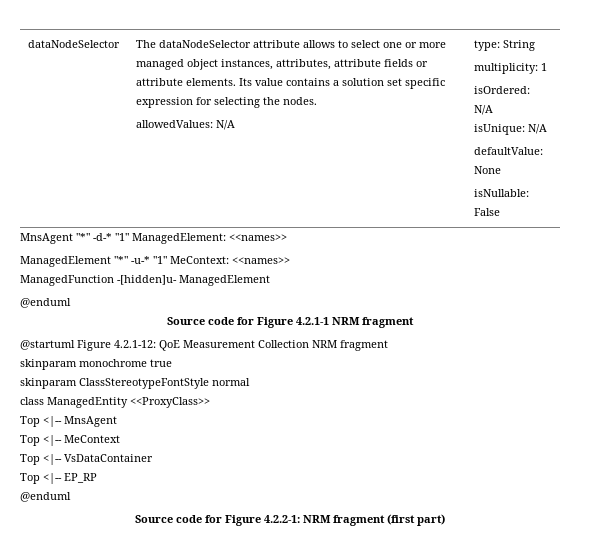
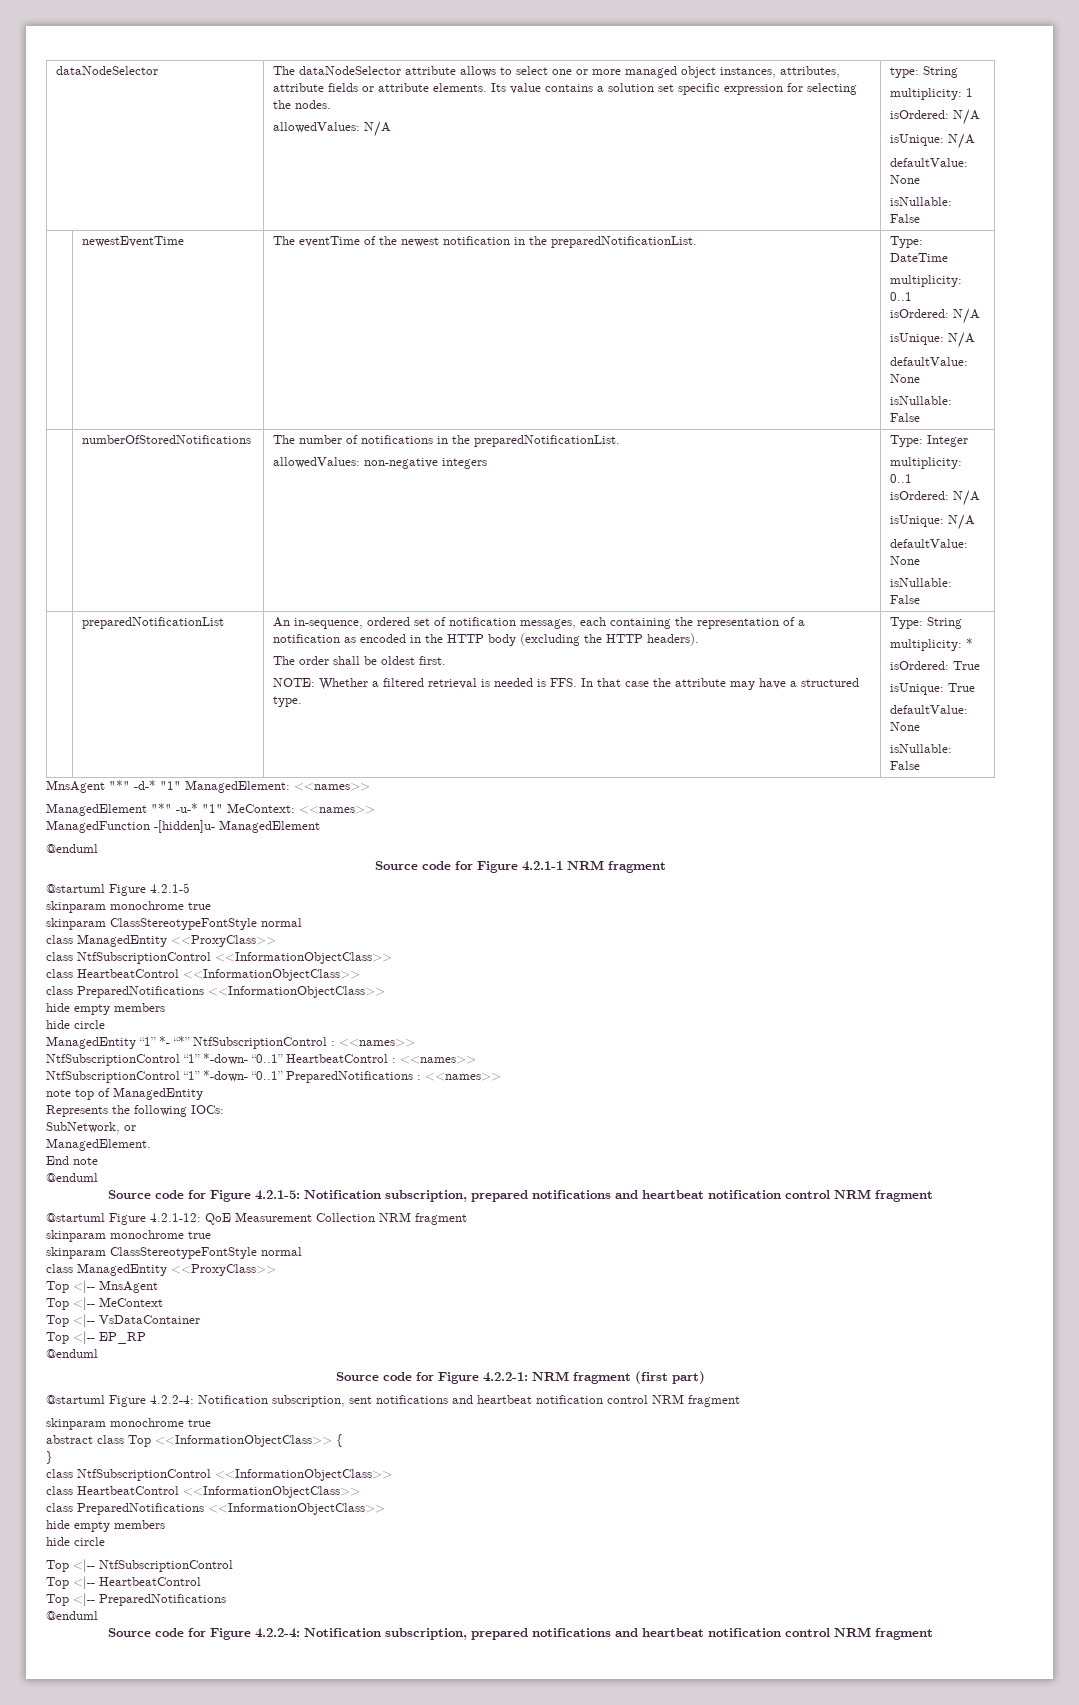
(501, 212) none -> [82,236,185,247] [273,236,698,248] [890,236,924,248] [890,253,949,262] [890,275,963,287] [890,292,913,301] [890,308,981,324] [890,332,976,348] [890,357,969,366] [890,374,921,383] [890,396,953,405] [890,413,921,422] [82,435,252,444] [273,435,621,447] [273,457,488,469] [890,435,969,447] [890,457,963,469] [890,474,913,483] [890,490,981,506] [890,514,976,530] [890,539,969,548] [890,556,921,565] [890,578,953,587] [890,595,921,604] [82,617,225,629] [273,617,806,629] [273,633,700,646] [273,656,447,665] [273,678,860,690] [273,696,303,707] [890,617,963,629] [890,638,974,651] [890,661,981,670] [890,683,976,695] [890,705,969,714] [890,722,921,731] [890,744,953,753] [890,761,921,770] // | newestEventTime | The eventTime of the newest notification in the preparedNotificationList. | Type: DateTime // multiplicity: 0..1 // isOrdered: N/A // isUnique: N/A // defaultValue: None // isNullable: False // | numberOfStoredNotifications | The number of notifications in the preparedNotificationList. // allowedValues: non-negative integers | Type: Integer // multiplicity: 0..1 // isOrdered: N/A // isUnique: N/A // defaultValue: None // isNullable: False // | preparedNotificationList | An in-sequence, ordered set of notification messages, each containing the representation of a notification as encoded in the HTTP body (excluding the HTTP headers). // The order shall be oldest first. // NOTE: Whether a filtered retrieval is needed is FFS. In that case the attribute may have a structured type. | Type: String // multiplicity: * // isOrdered: True // isUnique: True // defaultValue: None // isNullable: False
(414, 322) none -> [46,883,190,896] [46,901,211,913] [46,918,302,930] [46,934,276,947] [46,952,392,964] [46,969,360,981] [46,986,385,998] [46,1003,165,1015] [46,1020,105,1029] [46,1036,415,1049] [46,1053,476,1066] [46,1070,501,1083] [46,1087,203,1100] [46,1105,224,1117] [46,1122,136,1134] [46,1138,151,1151] [46,1156,98,1165] [46,1173,98,1182] [108,1189,933,1202] // @startuml Figure 4.2.1-5 // skinparam monochrome true // skinparam ClassStereotypeFontStyle normal // class ManagedEntity <<ProxyClass>> // class NtfSubscriptionControl <<InformationObjectClass>> // class HeartbeatControl <<InformationObjectClass>> // class PreparedNotifications <<InformationObjectClass>> // hide empty members // hide circle // ManagedEntity “1” *- “*” NtfSubscriptionControl : <<names>> // NtfSubscriptionControl “1” *-down- “0..1” HeartbeatControl : <<names>> // NtfSubscriptionControl “1” *-down- “0..1” PreparedNotifications : <<names>> // note top of ManagedEntity // Represents the following IOCs: // SubNetwork, or // ManagedElement. // End note // @enduml // Source code for Figure 4.2.1-5: Notification subscription, prepared notifications and heartbeat notification control NRM fragment
(445, 520) none -> [46,1394,740,1407] [46,1418,211,1430] [46,1434,343,1447] [46,1451,53,1464] [46,1469,392,1481] [46,1486,360,1498] [46,1503,385,1515] [46,1520,165,1532] [46,1537,105,1546] [46,1559,233,1573] [46,1576,201,1590] [46,1593,226,1607] [46,1611,98,1620] [108,1627,933,1640] // @startuml Figure 4.2.2-4: Notification subscription, sent notifications and heartbeat notification control NRM fragment // skinparam monochrome true // abstract class Top <<InformationObjectClass>> { // } // class NtfSubscriptionControl <<InformationObjectClass>> // class HeartbeatControl <<InformationObjectClass>> // class PreparedNotifications <<InformationObjectClass>> // hide empty members // hide circle // Top <|-- NtfSubscriptionControl // Top <|-- HeartbeatControl // Top <|-- PreparedNotifications // @enduml // Source code for Figure 4.2.2-4: Notification subscription, prepared notifications and heartbeat notification control NRM fragment

